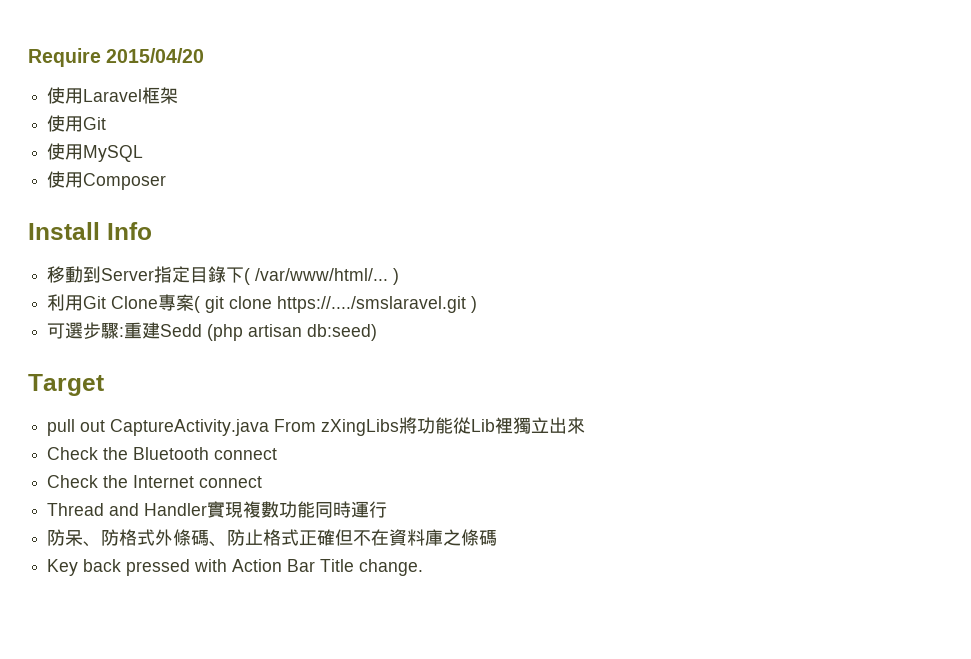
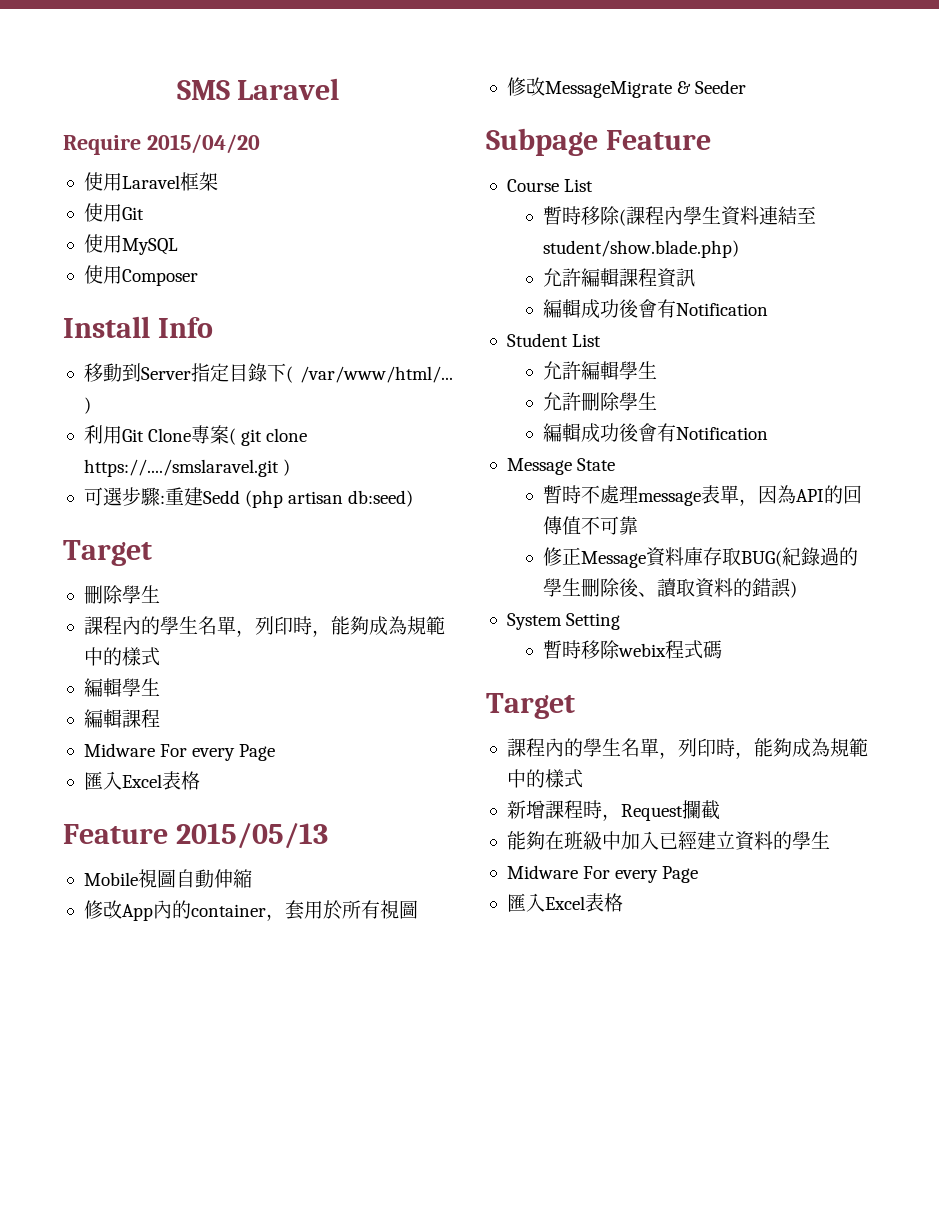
(28, 57) none -> [176,78,340,100] SMS Laravel //
[47,417,586,436] [47,447,278,460] [47,475,263,488] [47,501,388,518] [47,529,498,547] [47,559,424,576] pull out CaptureActivity.java From zXingLibs將功能從Lib裡獨立出來 // Check the Bluetooth connect // Check the Internet connect // Thread and Handler實現複數功能同時運行 // 防呆、防格式外條碼、防止格式正確但不在資料庫之條碼 // Key back pressed with Action Bar Title change. -> [83,585,160,604] [83,616,445,637] [83,647,160,666] [83,678,160,697] [83,709,160,728] [83,743,276,761] [83,771,200,790] [63,823,328,849] [83,869,252,888] [83,900,418,921] [506,77,747,98] [486,128,711,156] [506,179,594,192] [543,206,817,226] [543,240,740,258] [543,268,696,288] [543,299,769,319] [506,333,602,347] [543,361,658,380] [543,392,658,411] [543,423,769,443] [506,458,616,475] [543,485,863,506] [543,516,639,535] [543,547,859,568] [543,578,798,598] [506,613,621,630] [543,640,723,659] [486,693,575,719] [506,738,868,759] [506,769,583,788] [506,800,720,821] [506,831,830,851] [506,865,699,883] [506,893,623,912] 刪除學生 // 課程內的學生名單，列印時，能夠成為規範中的樣式 // 編輯學生 // 編輯課程 // Midware For every Page // 匯入Excel表格 // Feature 2015/05/13 // Mobile視圖自動伸縮 // 修改App內的container，套用於所有視圖 // 修改MessageMigrate & Seeder // Subpage Feature // Course List // 暫時移除(課程內學生資料連結至student/show.blade.php) // 允許編輯課程資訊 // 編輯成功後會有Notification // Student List // 允許編輯學生 // 允許刪除學生 // 編輯成功後會有Notification // Message State // 暫時不處理message表單，因為API的回傳值不可靠 // 修正Message資料庫存取BUG(紀錄過的學生刪除後、讀取資料的錯誤) // System Setting // 暫時移除webix程式碼 // Target // 課程內的學生名單，列印時，能夠成為規範中的樣式 // 新增課程時，Request攔截 // 能夠在班級中加入已經建立資料的學生 // Midware For every Page // 匯入Excel表格

